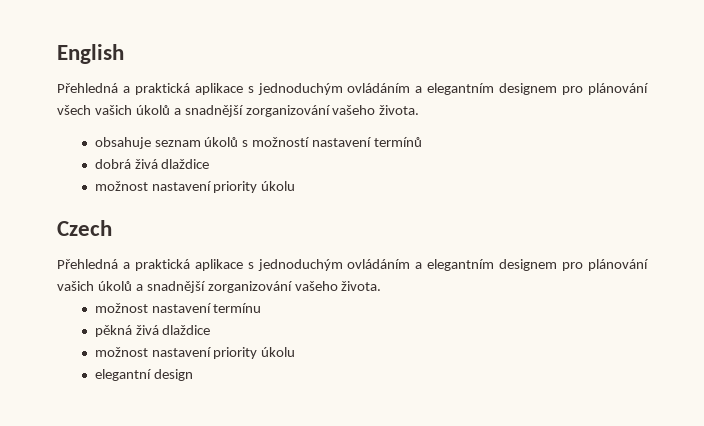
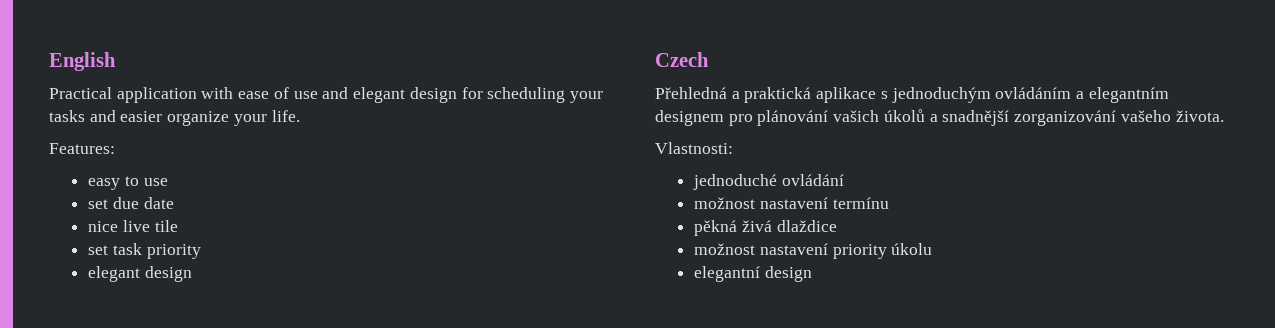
[57,83,648,95] [57,105,420,117] [94,137,423,149] [94,159,210,169] [94,181,296,193] Přehledná a praktická aplikace s jednoduchým ovládáním a elegantním designem pro plánování všech vašich úkolů a snadnější zorganizování vašeho života. // obsahuje seznam úkolů s možností nastavení termínů // dobrá živá dlaždice // možnost nastavení priority úkolu -> [49,87,603,103] [49,110,300,126] [49,143,115,154] [88,176,168,190] [88,197,174,209] [88,220,178,232] [88,243,201,259] [88,266,192,282] Practical application with ease of use and elegant design for scheduling your tasks and easier organize your life. // Features: // easy to use // set due date // nice live tile // set task priority // elegant design
(382, 286) none -> [655,142,733,154] [693,174,844,190] // Vlastnosti: // jednoduché ovládání

